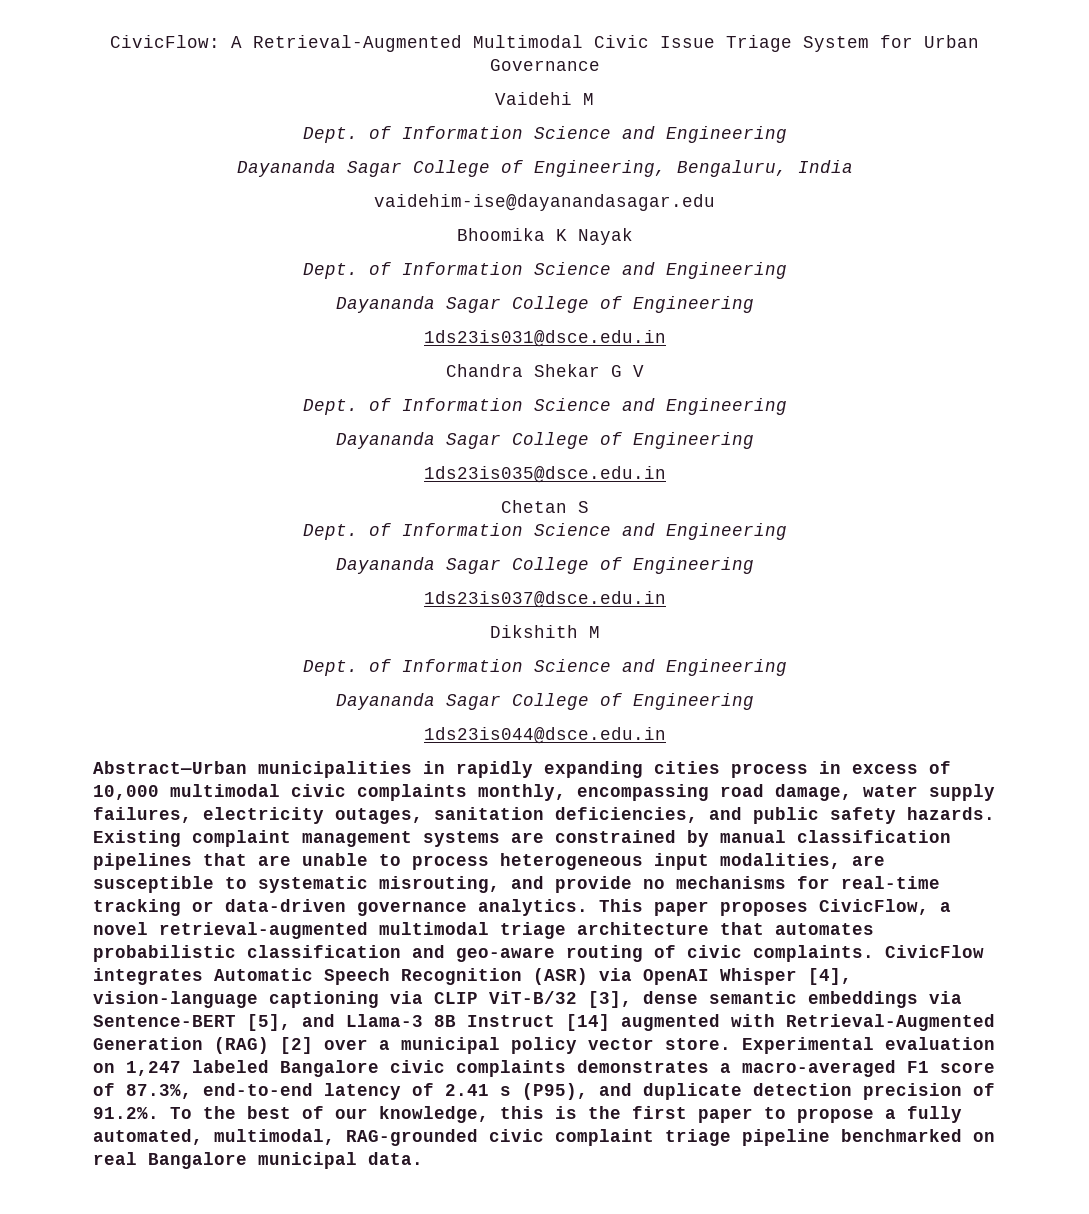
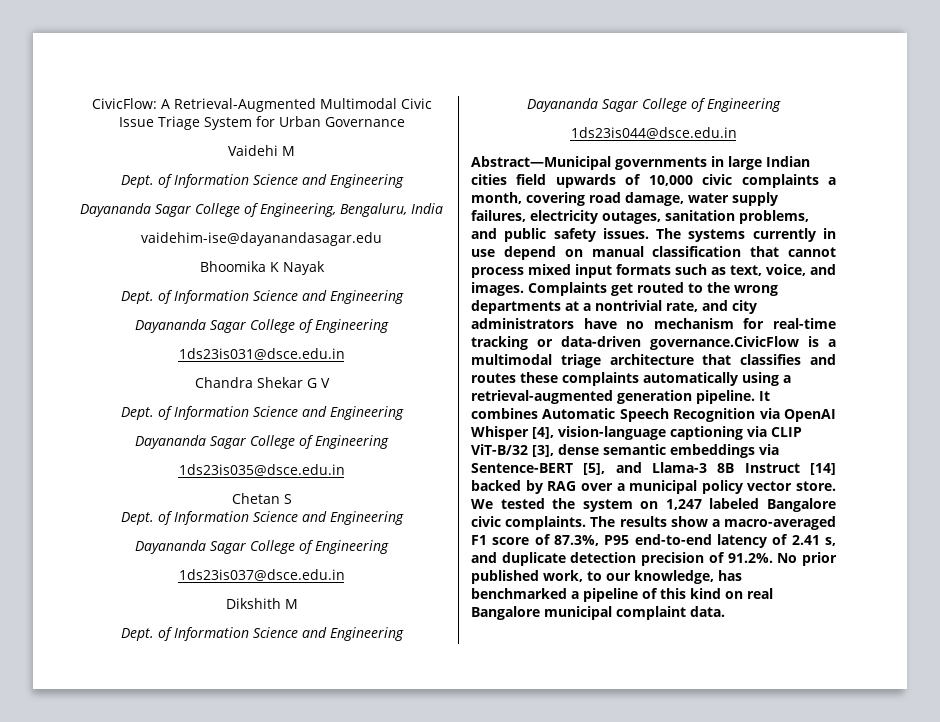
[93,761,918,778] Abstract—Urban municipalities in rapidly expanding cities process in excess -> [471,156,810,170] [471,174,616,188] Abstract—Municipal governments in large Indian cities field upwards
[170,784,709,801] multimodal civic complaints monthly, encompassing -> [702,174,836,188] [471,192,585,206] civic complaints a month, covering
[555,807,698,823] deficiencies, -> [739,210,809,224] problems,
[907,807,995,820] [93,830,951,847] [93,853,885,870] [93,876,786,893] hazards. Existing complaint management systems are constrained by manual classification pipelines that are unable to process heterogeneous input modalities, are susceptible to systematic misrouting, and provide no mechanisms -> [602,228,836,242] [471,246,836,260] [471,264,836,278] [471,282,778,296] [471,300,757,314] [471,318,734,329] issues. The systems currently in use depend on manual classification that cannot process mixed input formats such as text, voice, and images. Complaints get routed to the wrong departments at a nontrivial rate, and city administrators have no mechanism
[357,899,951,916] [93,922,874,939] [93,945,984,962] [93,968,203,985] governance analytics. This paper proposes CivicFlow, a novel retrieval-augmented multimodal triage architecture that automates probabilistic classification and geo-aware routing of civic complaints. CivicFlow integrates -> [650,336,836,350] [471,354,836,368] [471,372,791,386] [471,390,770,404] [471,408,538,419] governance.CivicFlow is a multimodal triage architecture that classifies and routes these complaints automatically using a retrieval-augmented generation pipeline. It combines
[533,968,588,985] (ASR) -> (756, 415) none
[621,1014,995,1031] [93,1037,313,1054] augmented with Retrieval-Augmented Generation (RAG) [2] -> [471,480,577,494] backed by RAG
[742,1037,995,1054] Experimental evaluation -> [471,498,633,512] We tested the system
[456,1060,709,1077] complaints demonstrates -> [505,516,708,530] complaints. The results show
(192, 1091) none -> [604,535,630,545] P95
[500,1083,588,1100] s (P95), -> [825,537,836,546] s,
[170,1106,962,1123] [93,1129,962,1146] To the best of our knowledge, this is the first paper to propose a fully automated, multimodal, RAG-grounded civic complaint triage pipeline benchmarked -> [777,552,837,566] [471,570,742,584] [471,588,721,602] No prior published work, to our knowledge, has benchmarked a pipeline of this kind
(357, 1160) none -> [616,606,686,620] complaint

